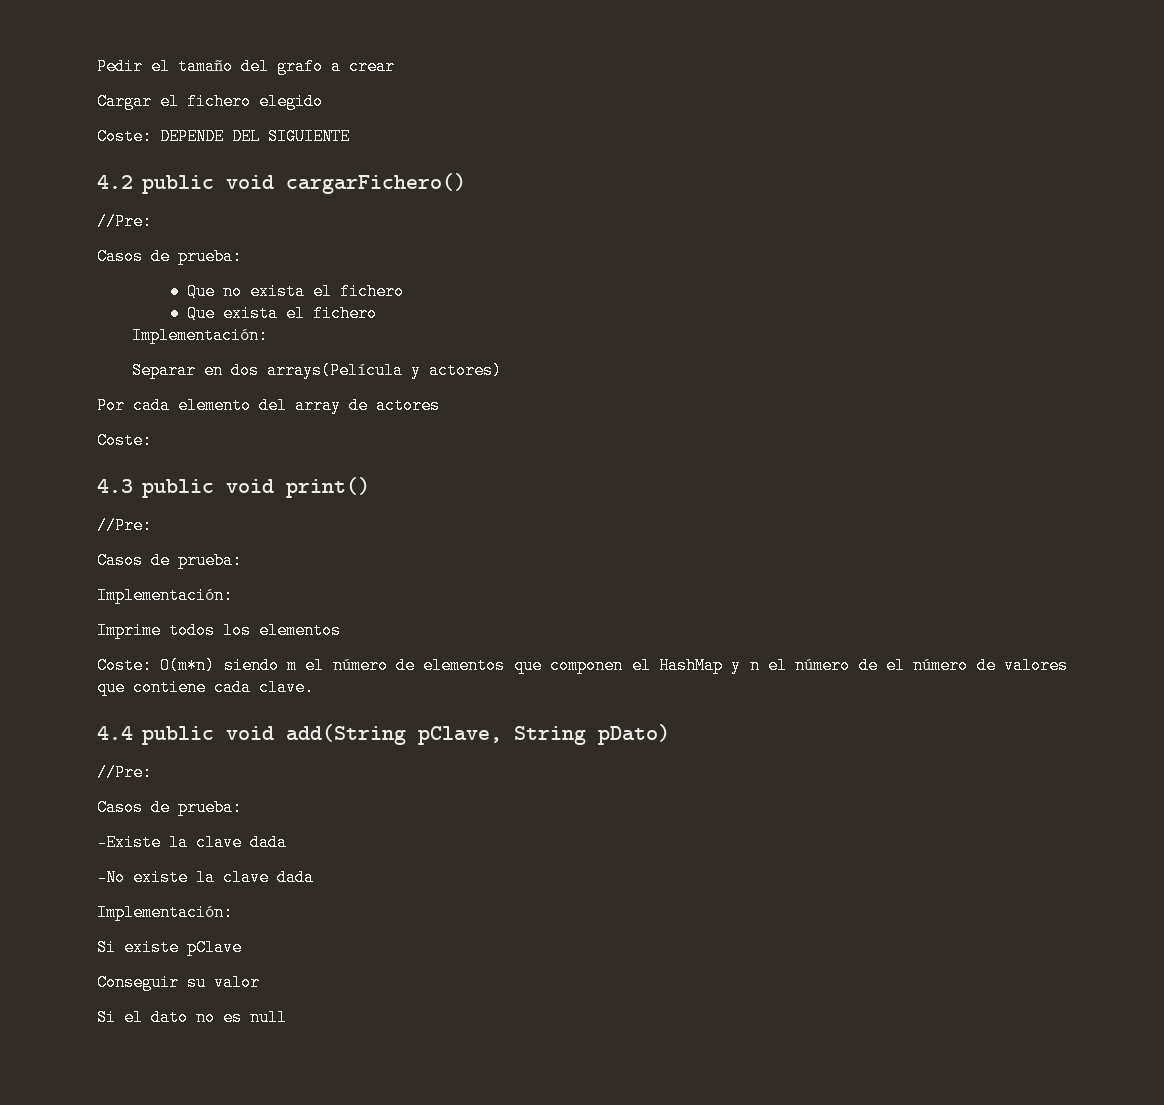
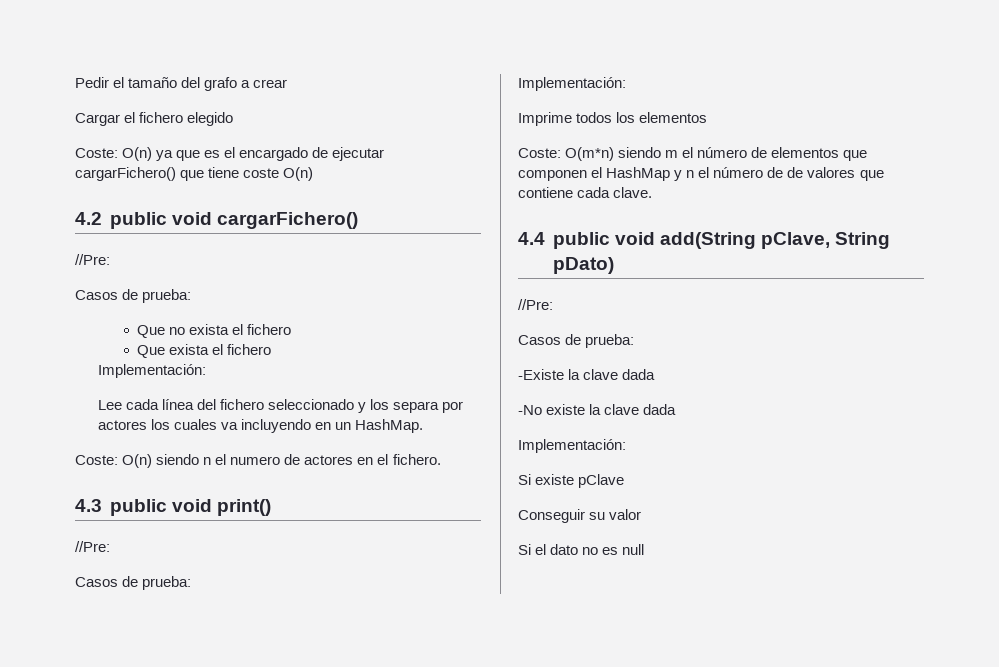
[160,128,350,145] DEPENDE DEL SIGUIENTE -> [122,147,385,161] [75,167,314,181] O(n) ya que es el encargado de ejecutar cargarFichero() que tiene coste O(n)
[132,362,503,379] [97,397,341,414] Separar en dos arrays(Película y actores) // Por cada elemento del array -> [97,399,464,413] [97,419,424,433] [75,454,281,468] Lee cada línea del fichero seleccionado y los separa por actores los cuales va incluyendo en un HashMap. // Coste: O(n) siendo n el numero
[97,432,152,449] // Coste: -> [357,454,441,465] en el fichero.
[885,657,969,674] el número -> (784, 172) none

